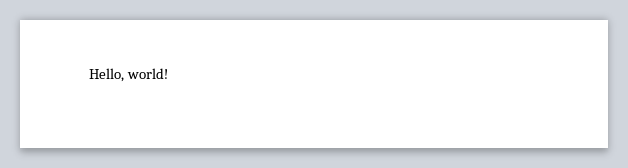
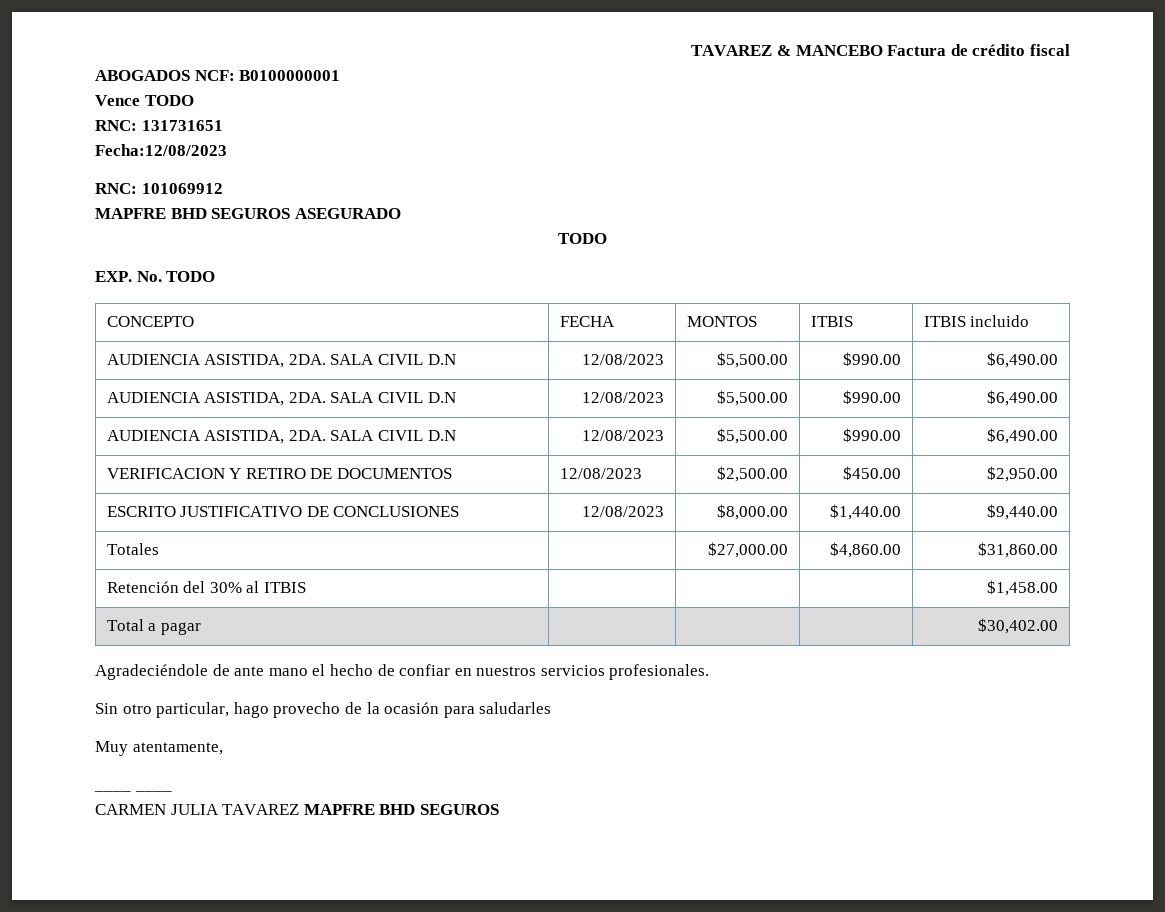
[89,68,168,82] Hello, world! -> [691,44,1071,56] [95,70,341,81] [95,95,194,106] [95,120,223,131] [95,144,227,156] [95,183,223,194] [95,208,401,219] [558,233,607,244] [95,271,216,282] [106,316,194,327] [559,316,615,327] [686,316,757,327] [810,316,853,327] [923,315,1030,327] [106,354,456,368] [582,354,665,365] [717,352,789,368] [843,352,902,366] [987,352,1059,368] [106,392,456,406] [582,392,665,403] [717,390,789,406] [843,390,902,404] [987,390,1059,406] [106,430,456,444] [582,430,665,441] [717,428,789,444] [843,428,902,442] [987,428,1059,444] [106,468,452,479] [559,468,642,479] [717,466,789,482] [843,466,902,480] [987,466,1059,482] [106,506,460,517] [582,506,665,517] [717,504,789,520] [830,504,902,520] [987,504,1059,520] [106,543,159,555] [708,542,789,558] [830,542,902,558] [978,542,1059,558] [106,581,306,593] [987,580,1059,596] [106,619,201,635] [978,618,1059,634] [95,664,710,680] [95,702,552,718] [95,741,223,756] [94,790,172,792] [95,804,499,815] TAVAREZ & MANCEBO Factura de crédito fiscal // ABOGADOS NCF: B0100000001 // Vence TODO // RNC: 131731651 // Fecha:12/08/2023 // RNC: 101069912 // MAPFRE BHD SEGUROS ASEGURADO // TODO // EXP. No. TODO // CONCEPTO | FECHA | MONTOS | ITBIS | ITBIS incluido // AUDIENCIA ASISTIDA, 2DA. SALA CIVIL D.N | 12/08/2023 | $5,500.00 | $990.00 | $6,490.00 // AUDIENCIA ASISTIDA, 2DA. SALA CIVIL D.N | 12/08/2023 | $5,500.00 | $990.00 | $6,490.00 // AUDIENCIA ASISTIDA, 2DA. SALA CIVIL D.N | 12/08/2023 | $5,500.00 | $990.00 | $6,490.00 // VERIFICACION Y RETIRO DE DOCUMENTOS | 12/08/2023 | $2,500.00 | $450.00 | $2,950.00 // ESCRITO JUSTIFICATIVO DE CONCLUSIONES | 12/08/2023 | $8,000.00 | $1,440.00 | $9,440.00 // Totales | | $27,000.00 | $4,860.00 | $31,860.00 // Retención del 30% al ITBIS | | | | $1,458.00 // Total a pagar | | | | $30,402.00 // Agradeciéndole de ante mano el hecho de confiar en nuestros servicios profesionales. // Sin otro particular, hago provecho de la ocasión para saludarles // Muy atentamente, // ____ ____ // CARMEN JULIA TAVAREZ MAPFRE BHD SEGUROS

